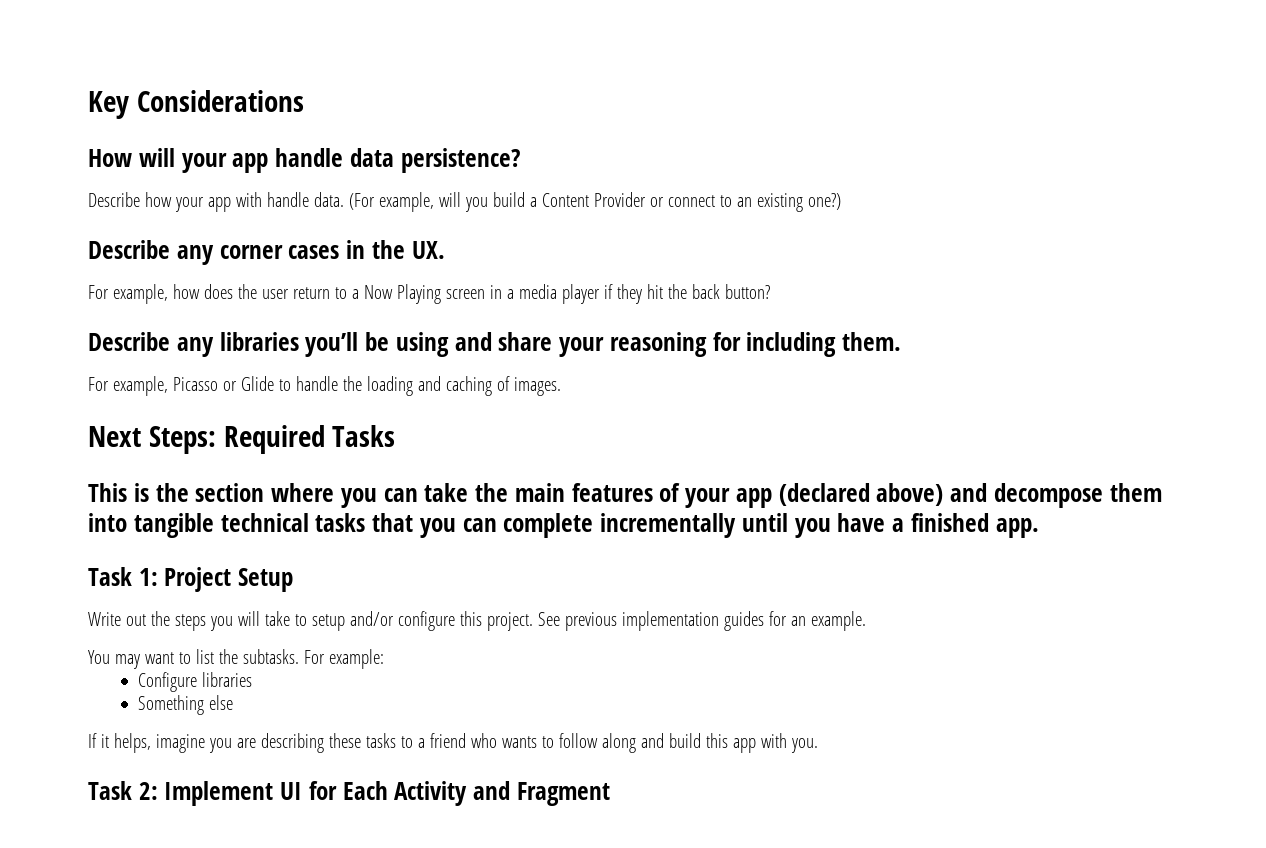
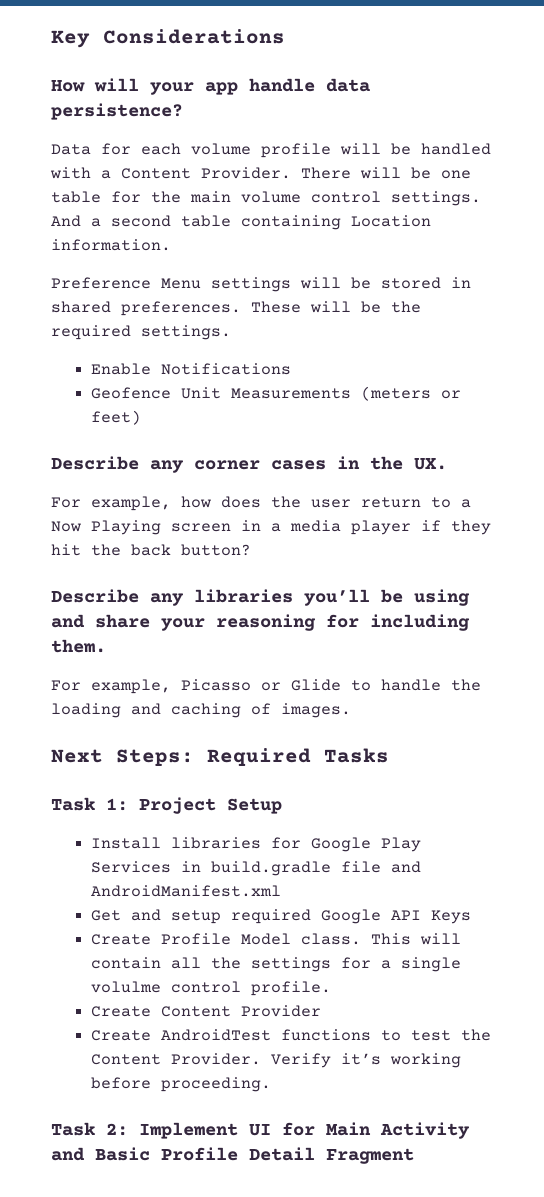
[88,192,841,212] Describe how your app with handle data. (For example, will you build a Content Provider or connect to an existing one?) -> [51,143,491,158] [50,167,471,179] [51,191,481,206] [51,215,431,230] [51,239,171,251] [51,277,471,292] [51,301,421,316] [51,325,231,340] [91,363,292,375] [91,386,462,401] [91,410,142,425] Data for each volume profile will be handled with a Content Provider. There will be one table for the main volume control settings. And a second table containing Location information. // Preference Menu settings will be stored in shared preferences. These will be the required settings. // Enable Notifications // Geofence Unit Measurements (meters or feet)
[88,483,1162,508] [88,513,1039,538] [88,567,294,592] [88,611,866,631] [88,649,384,669] [137,672,252,692] [137,695,233,715] [88,733,818,753] This is the section where you can take the main features of your app (declared above) and decompose them into tangible technical tasks that you can complete incrementally until you have a finished app. // Task 1: Project Setup // Write out the steps you will take to setup and/or configure this project. See previous implementation guides for an example. // You may want to list the subtasks. For example: // Configure libraries // Something else // If it helps, imagine you are describing these tasks to a friend who wants to follow along and build this app with you. -> [51,797,282,814] [91,837,422,852] [91,861,422,876] [91,885,282,897] [91,909,472,924] [91,933,462,945] [91,957,462,972] [91,981,332,996] [91,1005,322,1017] [91,1029,492,1041] [91,1053,462,1068] [91,1077,272,1092] Task 1: Project Setup // Install libraries for Google Play Services in build.gradle file and AndroidManifest.xml // Get and setup required Google API Keys // Create Profile Model class. This will contain all the settings for a single volulme control profile. // Create Content Provider // Create AndroidTest functions to test the Content Provider. Verify it’s working before proceeding.
[342,781,388,800] Each -> [326,1122,371,1136] Main
(511, 790) none -> [95,1147,315,1161] Basic Profile Detail

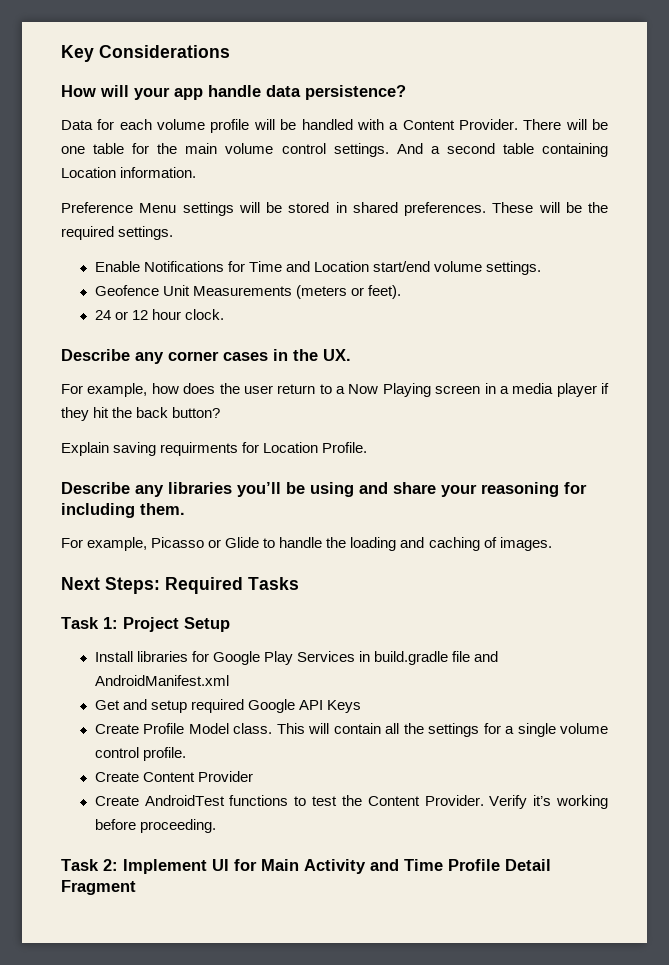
(292, 369) none -> [227,261,542,275] for Time and Location start/end volume settings.
[91,410,142,425] feet) -> [368,285,402,299] [94,309,225,320] feet). // 24 or 12 hour clock.
(251, 550) none -> [61,442,368,456] // Explain saving requirments for Location Profile.
[91,981,162,993] volulme -> [559,723,608,734] volume
[95,1147,150,1161] Basic -> [404,859,443,871] Time

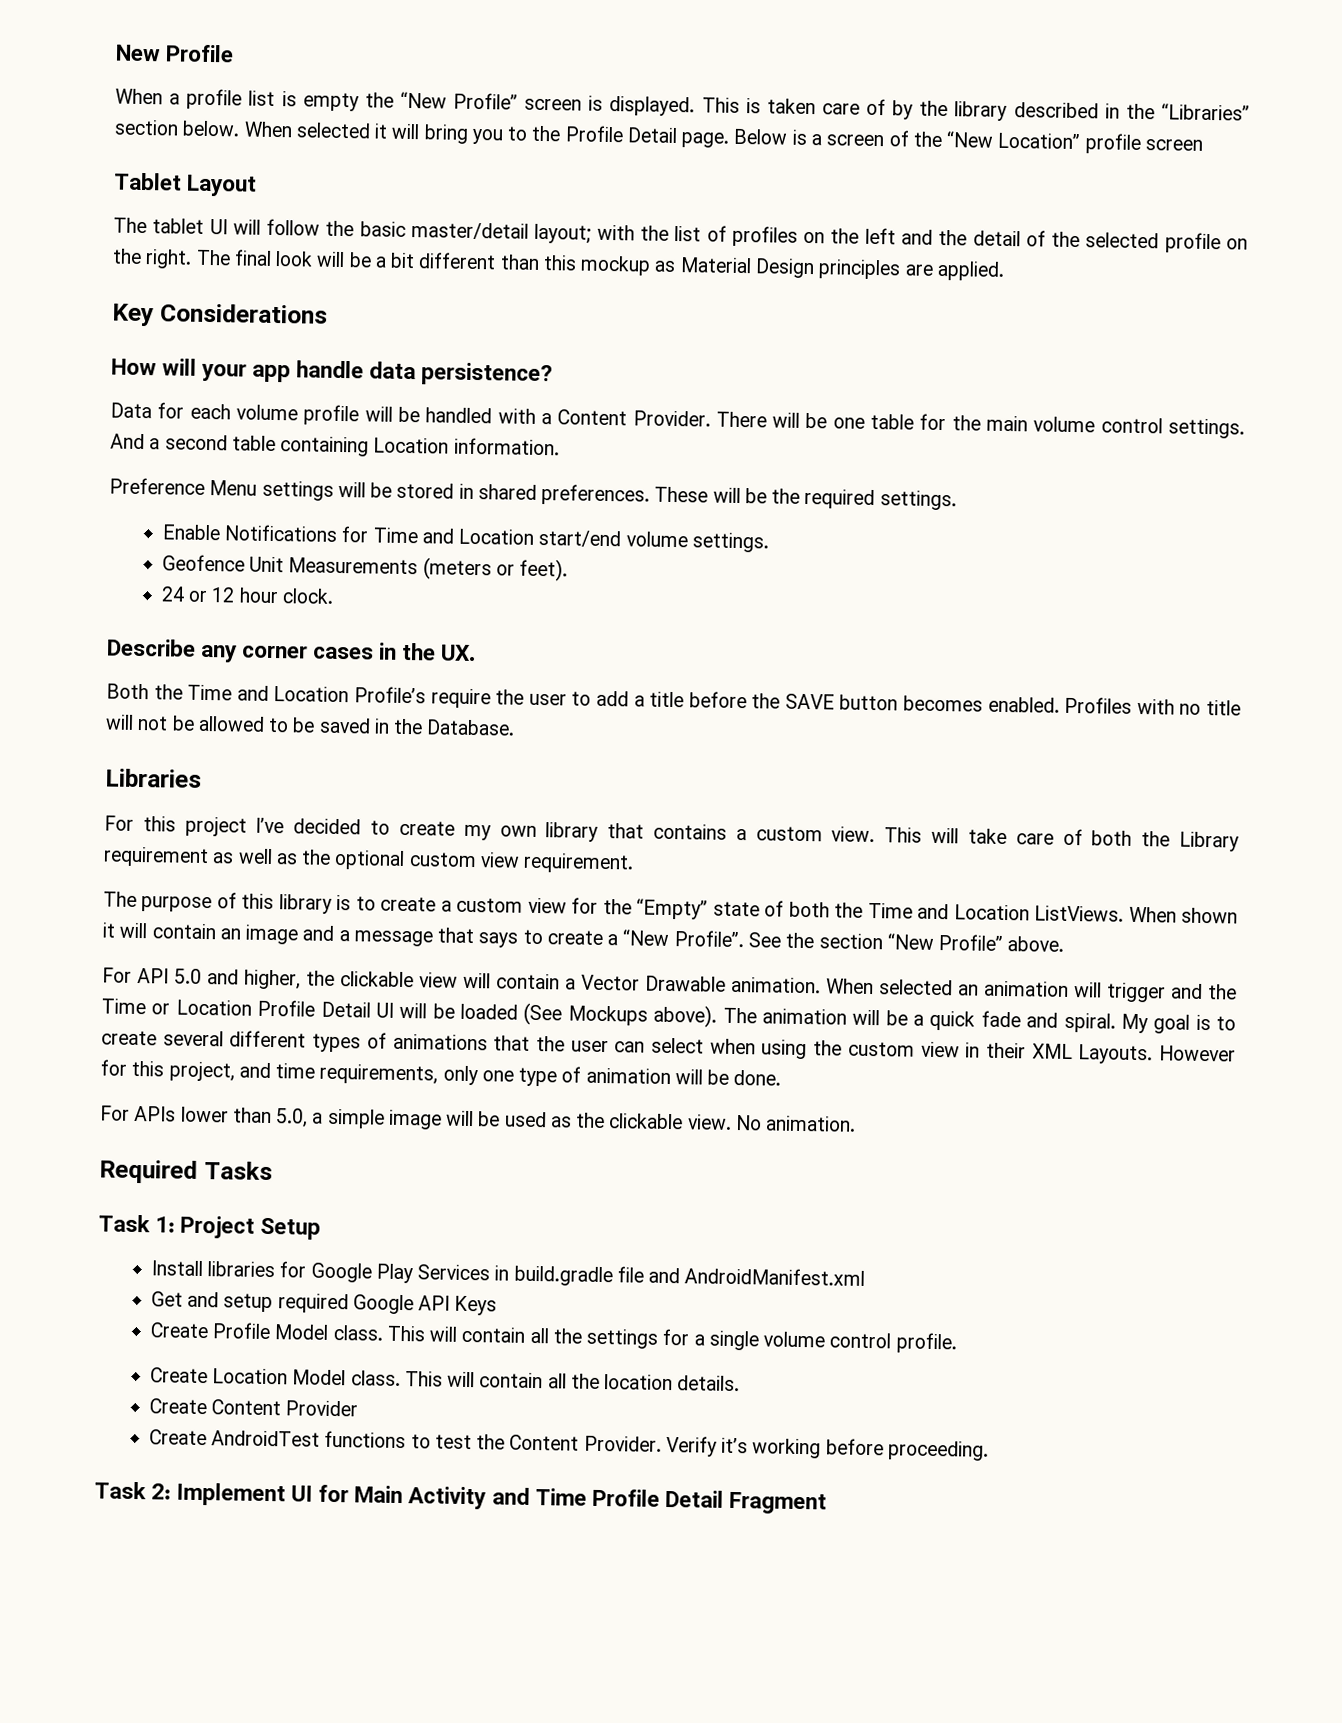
(61, 53) none -> [115,44,235,63] [115,88,1251,121] [114,119,1203,154] [114,172,258,197] [113,217,1248,254] [112,248,1005,281] New Profile // When a profile list is empty the “New Profile” screen is displayed. This is taken care of by the library described in the “Libraries” section below. When selected it will bring you to the Profile Detail page. Below is a screen of the “New Location” profile screen // Tablet Layout // The tablet UI will follow the basic master/detail layout; with the list of profiles on the left and the detail of the selected profile on the right. The final look will be a bit different than this mockup as Material Design principles are applied. //
[61,383,609,397] [61,407,221,421] [61,442,368,456] [61,482,587,497] [61,503,185,518] [61,537,552,551] [61,577,160,594] For example, how does the user return to a Now Playing screen in a media player if they hit the back button? // Explain saving requirments for Location Profile. // Describe any libraries you’ll be using and share your reasoning for including them. // For example, Picasso or Glide to handle the loading and caching of images. // Next Steps: -> [106,683,1242,716] [105,714,516,736] [105,768,202,788] [104,815,1240,852] [103,846,635,874] [103,891,1239,924] [102,922,1065,952] [102,967,1237,1003] [101,998,1236,1034] [101,1030,1237,1065] [100,1059,782,1087] [100,1105,857,1132] Both the Time and Location Profile’s require the user to add a title before the SAVE button becomes enabled. Profiles with no title will not be allowed to be saved in the Database. // Libraries // For this project I’ve decided to create my own library that contains a custom view. This will take care of both the Library requirement as well as the optional custom view requirement. // The purpose of this library is to create a custom view for the “Empty” state of both the Time and Location ListViews. When shown it will contain an image and a message that says to create a “New Profile”. See the section “New Profile” above. // For API 5.0 and higher, the clickable view will contain a Vector Drawable animation. When selected an animation will trigger and the Time or Location Profile Detail UI will be loaded (See Mockups above). The animation will be a quick fade and spiral. My goal is to create several different types of animations that the user can select when using the custom view in their XML Layouts. However for this project, and time requirements, only one type of animation will be done. // For APIs lower than 5.0, a simple image will be used as the clickable view. No animation. //
(186, 754) none -> [149,1367,741,1392] // Create Location Model class. This will contain all the location details.

